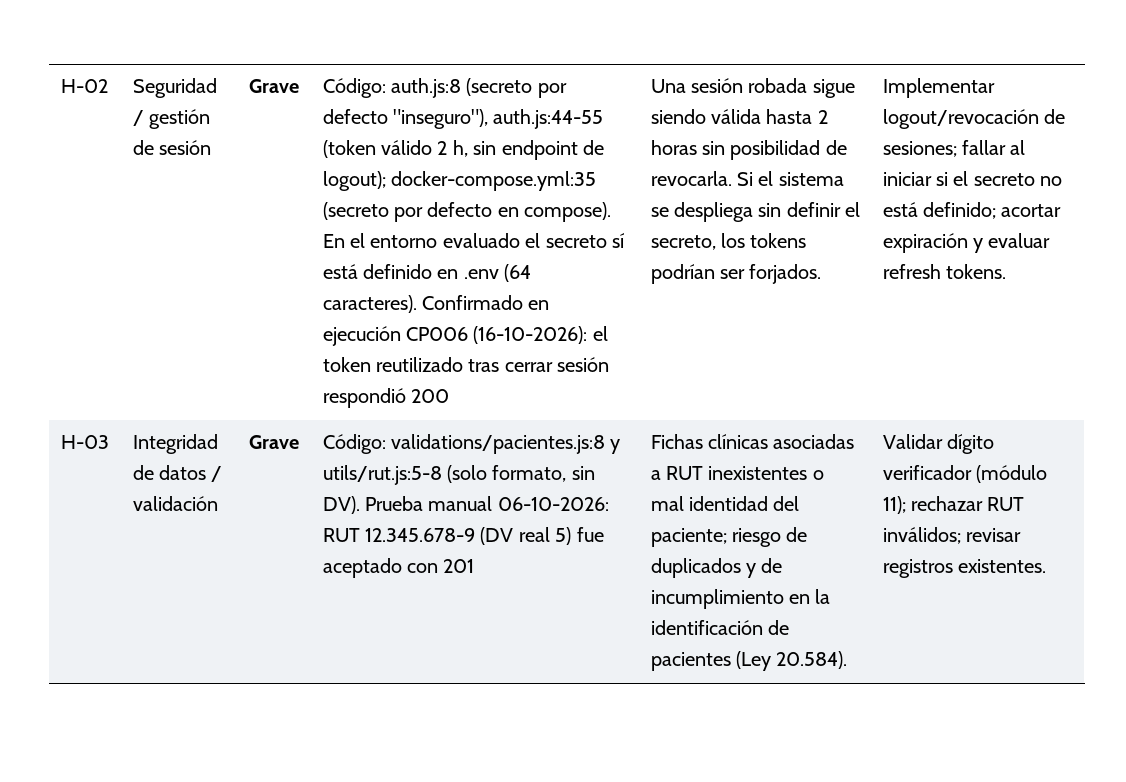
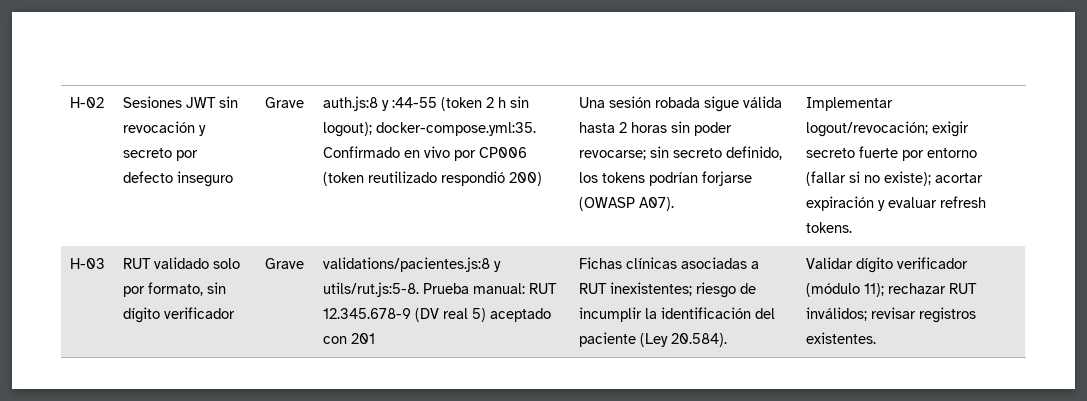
[132,78,217,98] [132,109,211,129] [132,140,212,155] [248,79,299,93] [322,78,567,98] [322,109,604,129] [322,140,605,160] [322,171,597,191] [322,202,612,222] [322,233,625,248] [322,264,532,282] [322,295,550,313] [322,326,608,346] [322,357,610,372] [322,388,450,408] Seguridad / gestión de sesión | Grave | Código: auth.js:8 (secreto por defecto "inseguro"), auth.js:44-55 (token válido 2 h, sin endpoint de logout); docker-compose.yml:35 (secreto por defecto en compose). En el entorno evaluado el secreto sí está definido en .env (64 caracteres). Confirmado en ejecución CP006 (16-10-2026): el token reutilizado tras cerrar sesión respondió 200 -> [122,96,238,108] [122,121,206,136] [122,148,198,161] [122,171,233,187] [264,97,304,108] [322,96,529,111] [322,122,536,137] [322,146,527,161] [322,171,542,186] Sesiones JWT sin revocación y secreto por defecto inseguro | Grave | auth.js:8 y :44-55 (token 2 h sin logout); docker-compose.yml:35. Confirmado en vivo por CP006 (token reutilizado respondió 200)
[650,109,706,124] siendo -> (739, 104) none
[730,140,847,160] [650,171,844,186] [650,202,861,222] [650,233,807,250] [650,264,822,284] [882,78,995,98] [882,109,1066,129] [882,140,1026,157] [882,171,1063,186] [882,202,997,219] posibilidad de revocarla. Si el sistema se despliega sin definir el secreto, los tokens podrían ser forjados. | Implementar logout/revocación de sesiones; fallar al iniciar si el secreto no está definido; -> [693,122,732,136] [578,146,782,160] [578,171,752,186] [578,197,674,211] [805,97,893,111] [805,121,969,137] [805,146,977,161] [805,171,931,186] poder revocarse; sin secreto definido, los tokens podrían forjarse (OWASP A07). | Implementar logout/revocación; exigir secreto fuerte por entorno (fallar si no existe);
[132,434,218,454] [132,465,223,482] [132,496,218,511] [248,435,299,449] [322,434,386,454] Integridad de datos / validación | Grave | Código: -> [122,257,240,269] [122,282,226,297] [122,307,235,323] [264,258,304,269] RUT validado solo por formato, sin dígito verificador | Grave |
[322,465,595,485] [322,496,609,514] utils/rut.js:5-8 (solo formato, sin DV). Prueba manual 06-10-2026: -> [322,282,525,297] utils/rut.js:5-8. Prueba manual:
[576,527,604,542] fue -> (486, 315) none
[708,466,824,480] [650,496,800,511] [650,527,808,547] [650,558,783,578] [650,589,831,609] [650,620,790,635] [650,652,731,671] inexistentes o mal identidad del paciente; riesgo de duplicados y de incumplimiento en la identificación de pacientes -> [609,282,756,298] [578,307,775,322] [578,332,636,347] inexistentes; riesgo de incumplir la identificación del paciente

